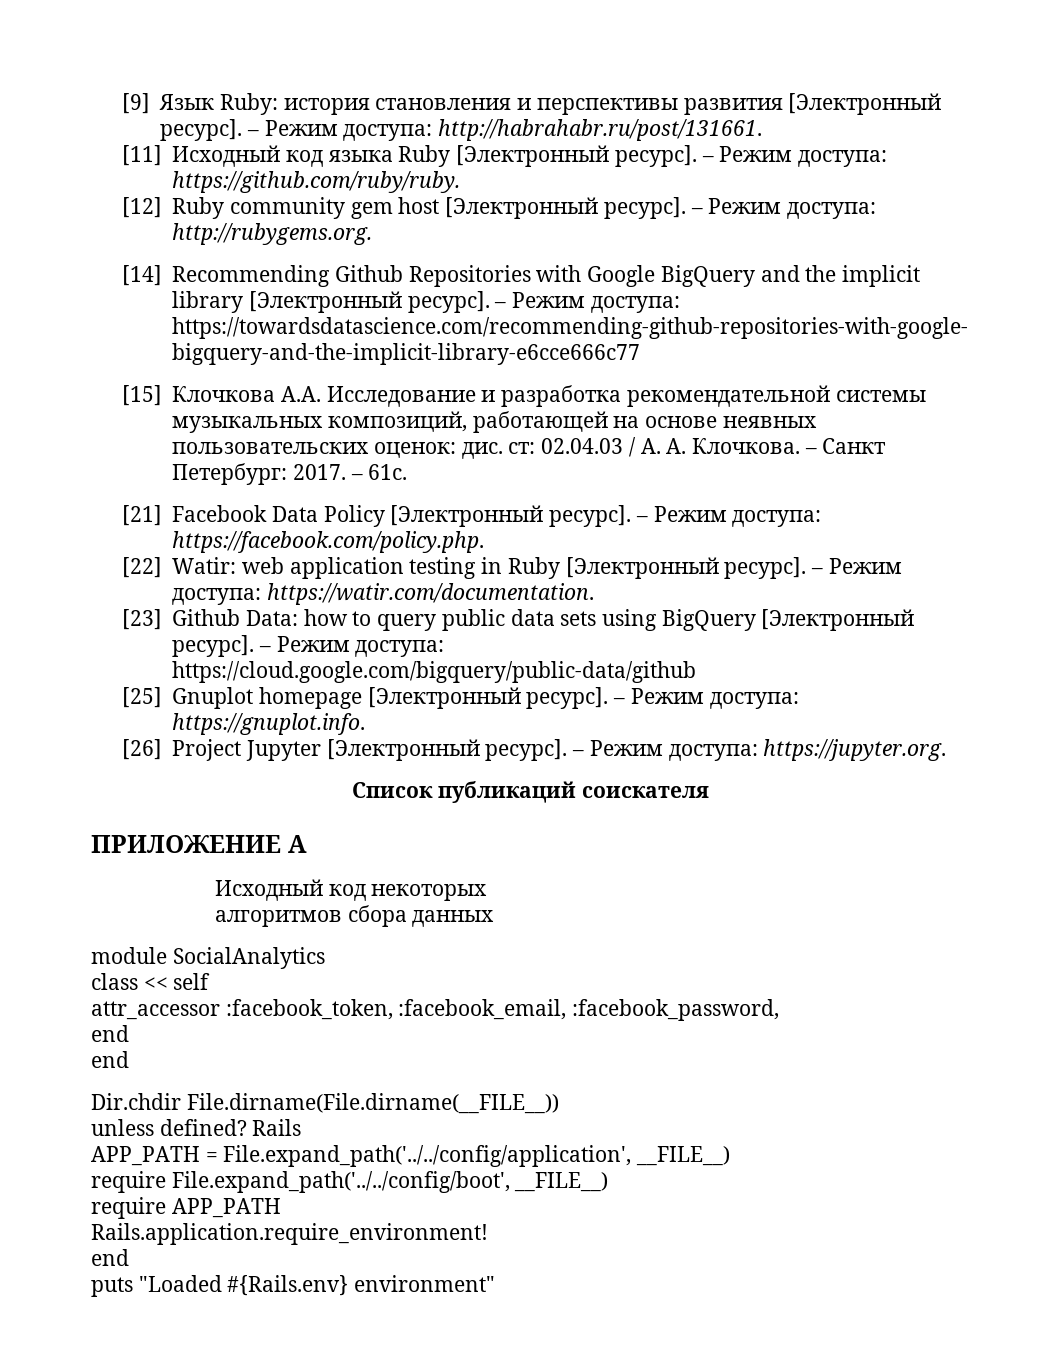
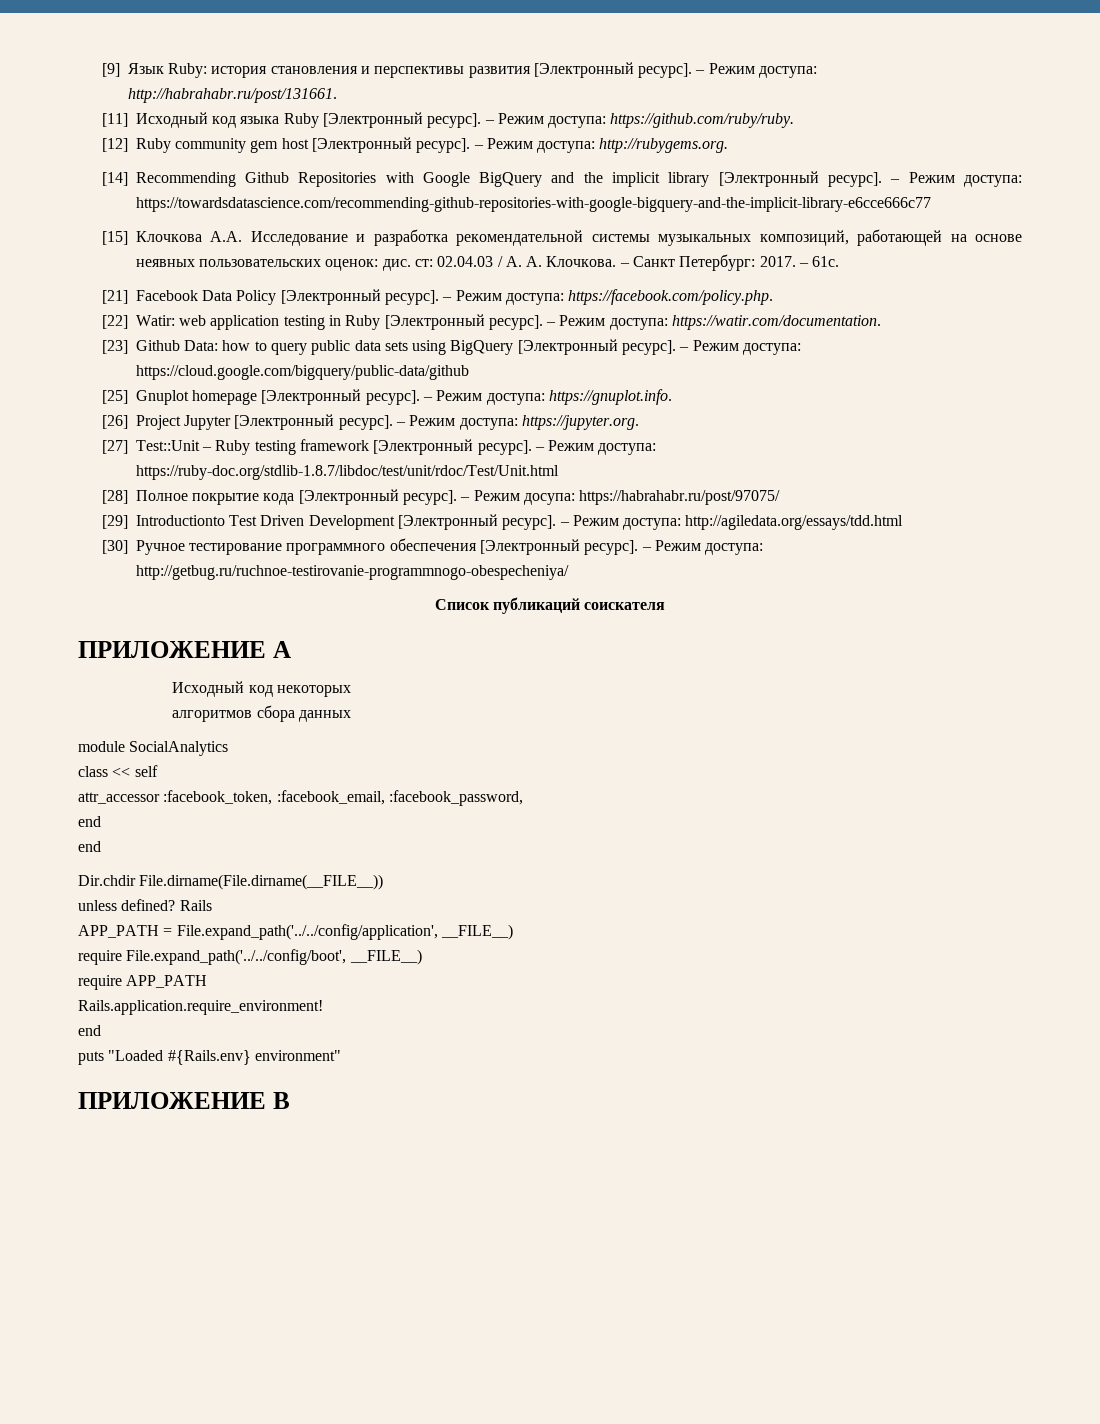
(947, 750) none -> [101,439,657,455] [135,465,559,480] [101,489,781,505] [101,514,904,530] [101,538,764,555] [135,565,569,580] // [27] Test::Unit – Ruby testing framework [Электронный ресурс]. – Режим доступа: https://ruby-doc.org/stdlib-1.8.7/libdoc/test/unit/rdoc/Test/Unit.html // [28] Полное покрытие кода [Электронный ресурс]. – Режим досупа: https://habrahabr.ru/post/97075/ // [29] Introductionto Test Driven Development [Электронный ресурс]. – Режим доступа: http://agiledata.org/essays/tdd.html // [30] Ручное тестирование программного обеспечения [Электронный ресурс]. – Режим доступа: http://getbug.ru/ruchnoe-testirovanie-programmnogo-obespecheniya/
(496, 1283) none -> [78,1092,290,1109] // ПРИЛОЖЕНИЕ В

